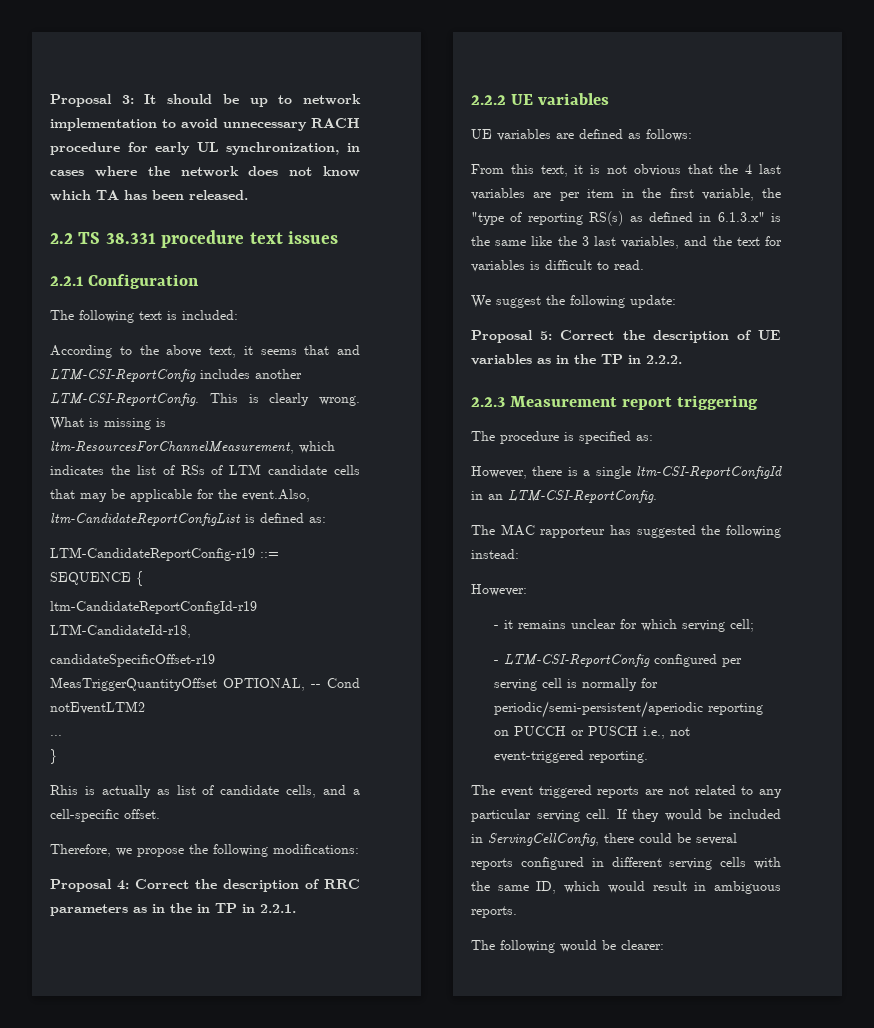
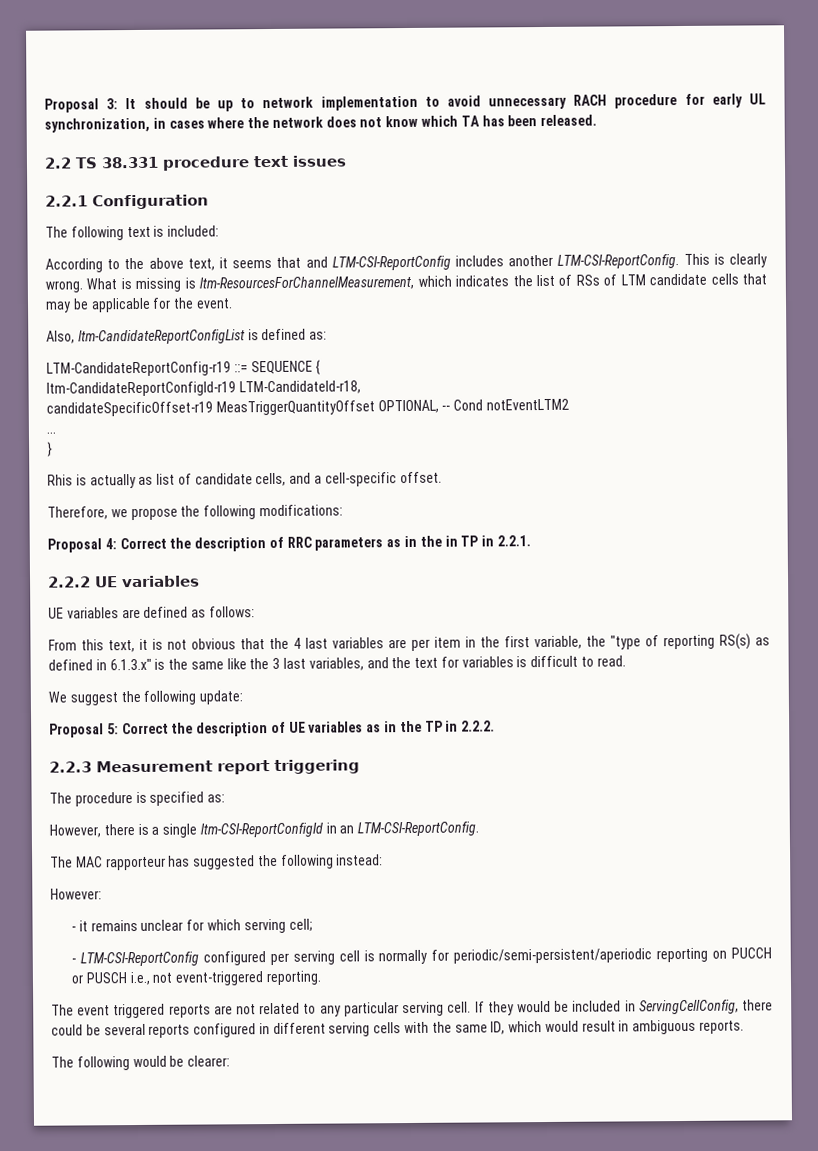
[242,489,310,502] event.Also, -> [195,298,233,309] [46,330,75,344] event. // Also,

